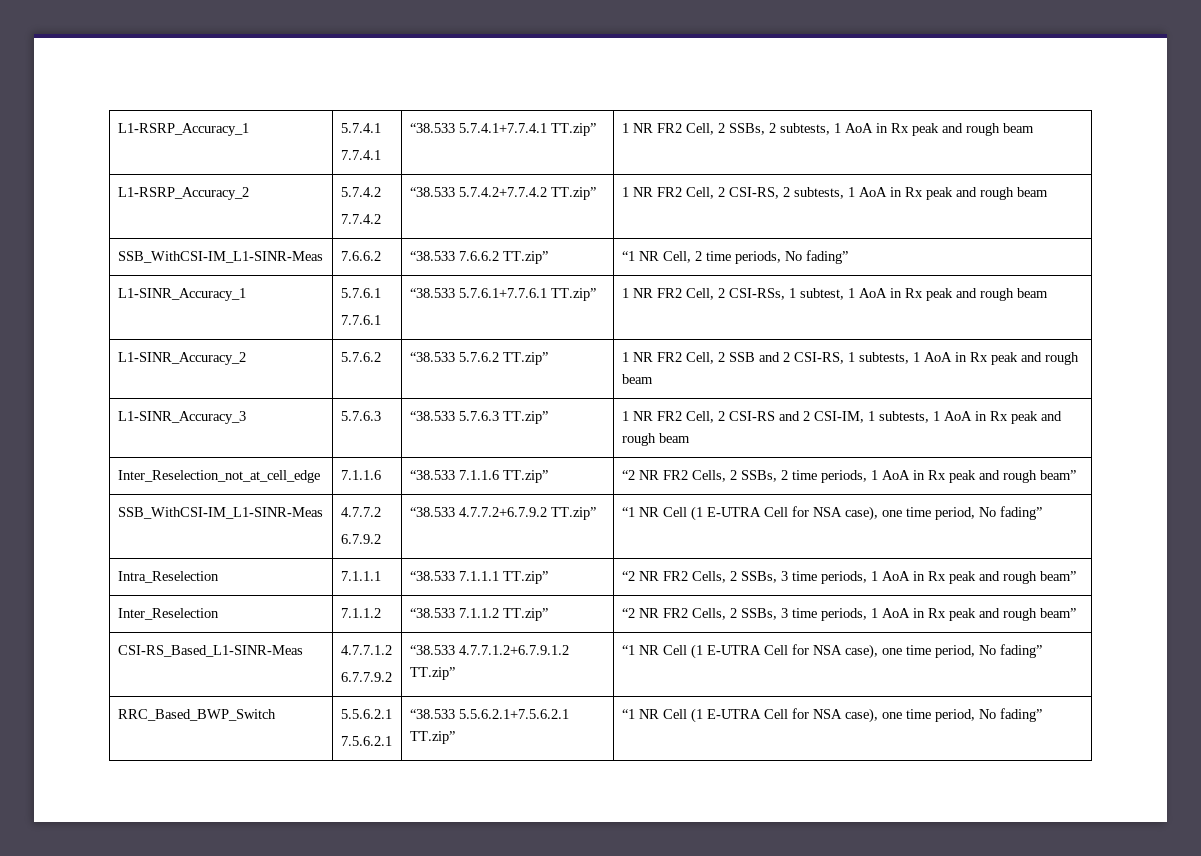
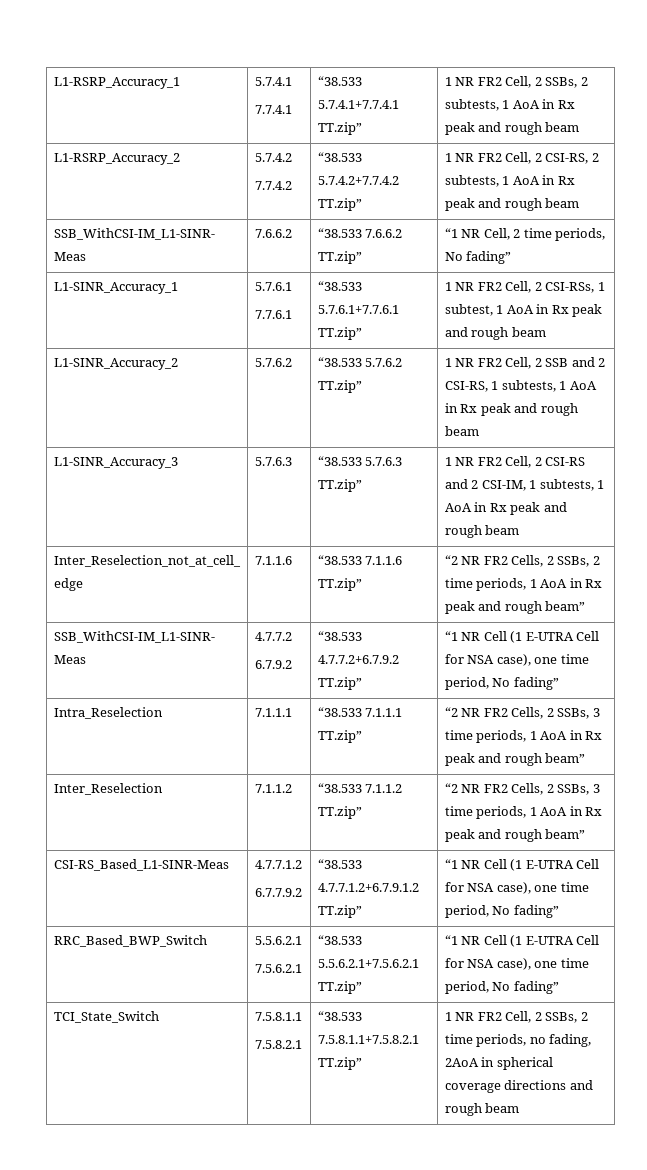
(1042, 715) none -> [53,1011,159,1023] [254,1012,302,1021] [254,1040,302,1049] [317,1011,362,1021] [317,1035,419,1044] [317,1057,362,1070] [444,1011,588,1023] [444,1034,592,1047] [444,1057,553,1070] [444,1080,593,1093] [444,1103,520,1116] // TCI_State_Switch | 7.5.8.1.1 // 7.5.8.2.1 | “38.533 7.5.8.1.1+7.5.8.2.1 TT.zip” | 1 NR FR2 Cell, 2 SSBs, 2 time periods, no fading, 2AoA in spherical coverage directions and rough beam

